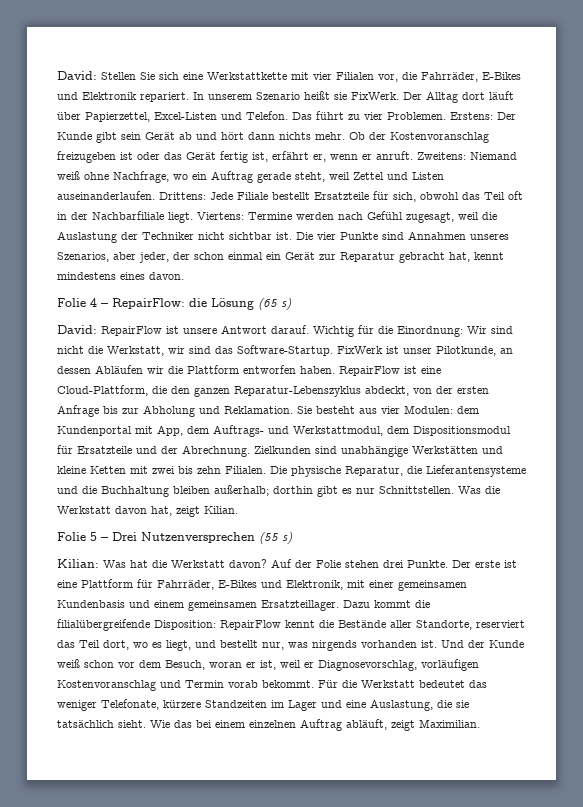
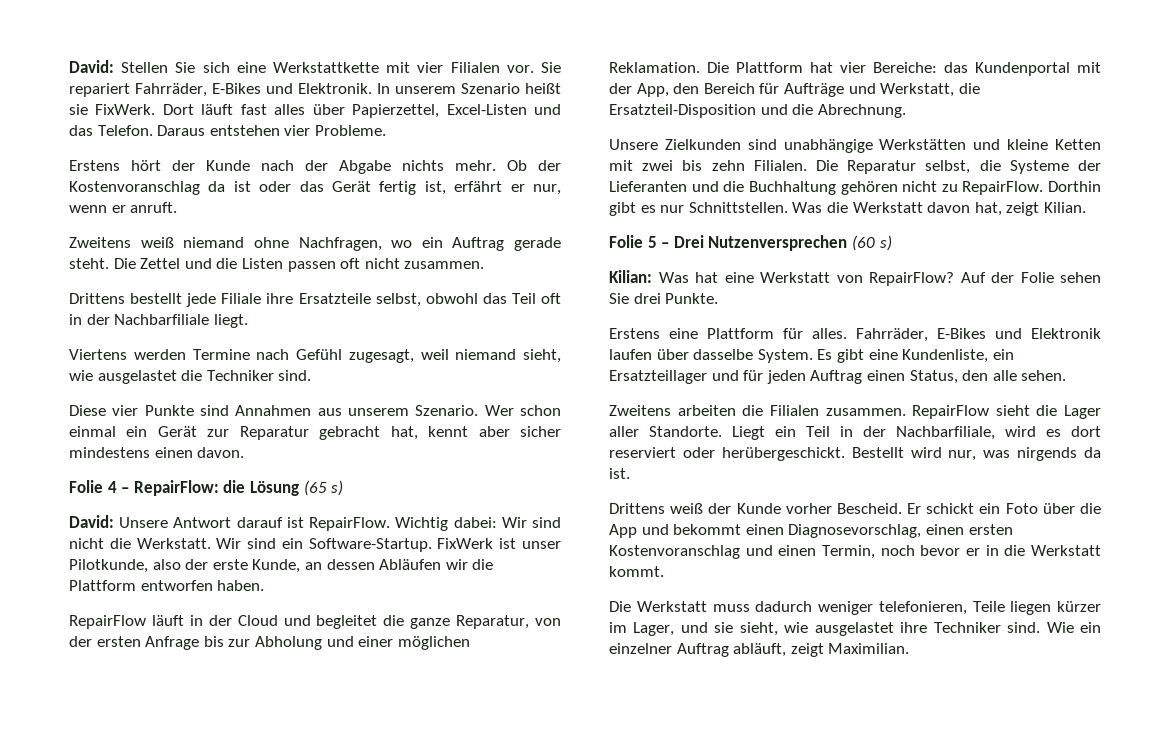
[378,72,521,82] [57,92,189,102] vor, die Fahrräder, E-Bikes und Elektronik repariert. -> [506,62,561,73] [69,83,372,97] vor. Sie repariert Fahrräder, E-Bikes und Elektronik.
[403,91,514,103] [57,111,516,122] [57,132,275,143] Der Alltag dort läuft über Papierzettel, Excel-Listen und Telefon. Das führt zu vier Problemen. Erstens: Der Kunde gibt sein Gerät ab und hört dann -> [162,104,562,118] [69,125,386,136] [69,160,391,174] Dort läuft fast alles über Papierzettel, Excel-Listen und das Telefon. Daraus entstehen vier Probleme. // Erstens hört der Kunde nach der Abgabe
[57,151,116,163] freizugeben -> [208,181,226,192] da
[313,154,326,162] er, -> [510,184,561,195] er nur,
[417,152,517,160] [57,171,444,183] [57,191,416,202] Zweitens: Niemand weiß ohne Nachfrage, wo ein Auftrag gerade steht, weil Zettel und Listen auseinanderlaufen. Drittens: Jede Filiale bestellt Ersatzteile für sich, -> [69,237,561,251] [69,258,485,272] [69,293,421,307] // Zweitens weiß niemand ohne Nachfragen, wo ein Auftrag gerade steht. Die Zettel und die Listen passen oft nicht zusammen. // Drittens bestellt jede Filiale ihre Ersatzteile selbst,
[197,212,334,220] Viertens: Termine werden -> [69,349,250,360] // Viertens werden Termine
[482,212,497,220] [57,231,509,243] [57,252,190,263] die Auslastung der Techniker nicht sichtbar ist. Die vier Punkte sind Annahmen unseres Szenarios, aber jeder, der -> [455,349,561,363] [69,370,312,384] [69,405,514,416] niemand sieht, wie ausgelastet die Techniker sind. // Diese vier Punkte sind Annahmen aus unserem Szenario. Wer
[57,272,145,280] mindestens eines -> [478,426,561,437] [69,447,193,458] aber sicher mindestens einen
[101,325,513,337] [57,346,233,356] RepairFlow ist unsere Antwort darauf. Wichtig für die Einordnung: Wir sind nicht die Werkstatt, wir sind das -> [119,517,561,531] [69,538,303,549] Unsere Antwort darauf ist RepairFlow. Wichtig dabei: Wir sind nicht die Werkstatt. Wir sind ein
(496, 351) none -> [152,559,301,573] also der erste Kunde,
[339,366,441,376] [57,385,409,397] RepairFlow ist eine Cloud-Plattform, die den ganzen Reparatur-Lebenszyklus abdeckt, -> [69,615,530,629] // RepairFlow läuft in der Cloud und begleitet die ganze Reparatur,
[224,405,479,414] [57,425,511,437] [57,445,178,454] Reklamation. Sie besteht aus vier Modulen: dem Kundenportal mit App, dem Auftrags- und Werkstattmodul, dem Dispositionsmodul für Ersatzteile und der -> [358,636,470,650] [609,62,1101,76] [609,83,980,97] [609,104,814,118] einer möglichen Reklamation. Die Plattform hat vier Bereiche: das Kundenportal mit der App, den Bereich für Aufträge und Werkstatt, die Ersatzteil-Disposition und die
(250, 451) none -> [609,139,658,150] // Unsere
[291,465,526,477] [57,485,313,497] physische Reparatur, die Lieferantensysteme und die Buchhaltung bleiben außerhalb; dorthin -> [847,160,1101,174] [609,181,1101,195] Reparatur selbst, die Systeme der Lieferanten und die Buchhaltung gehören nicht zu RepairFlow. Dorthin
[259,532,279,544] (55 -> [851,235,875,251] (60
[152,559,267,568] die Werkstatt davon? -> [724,272,954,286] eine Werkstatt von RepairFlow?
[345,560,379,568] stehen -> [1060,272,1101,283] [609,293,629,304] sehen Sie
[452,560,517,568] Der erste ist -> [609,328,660,339] // Erstens
[157,580,467,591] [57,600,430,611] [57,619,525,631] [57,640,258,651] Fahrräder, E-Bikes und Elektronik, mit einer gemeinsamen Kundenbasis und einem gemeinsamen Ersatzteillager. Dazu kommt die filialübergreifende Disposition: RepairFlow kennt die Bestände aller Standorte, reserviert das Teil dort, wo es liegt, und bestellt -> [812,328,1101,342] [609,349,1014,363] [609,370,1067,384] [609,405,1101,419] [609,426,1101,440] [609,447,942,461] alles. Fahrräder, E-Bikes und Elektronik laufen über dasselbe System. Es gibt eine Kundenliste, ein Ersatzteillager und für jeden Auftrag einen Status, den alle sehen. // Zweitens arbeiten die Filialen zusammen. RepairFlow sieht die Lager aller Standorte. Liegt ein Teil in der Nachbarfiliale, wird es dort reserviert oder herübergeschickt. Bestellt wird
[361,640,524,648] [57,659,479,671] [57,680,487,691] [57,699,469,711] [57,720,296,728] vorhanden ist. Und der Kunde weiß schon vor dem Besuch, woran er ist, weil er Diagnosevorschlag, vorläufigen Kostenvoranschlag und Termin vorab bekommt. Für die Werkstatt bedeutet das weniger Telefonate, kürzere Standzeiten im Lager und eine Auslastung, die sie tatsächlich sieht. Wie das bei einem einzelnen -> [1084,447,1101,458] [609,468,630,479] [609,503,1101,514] [609,524,1013,538] [609,545,1101,559] [609,566,664,577] [609,601,1101,615] [609,622,1101,636] [609,643,672,654] da ist. // Drittens weiß der Kunde vorher Bescheid. Er schickt ein Foto über die App und bekommt einen Diagnosevorschlag, einen ersten Kostenvoranschlag und einen Termin, noch bevor er in die Werkstatt kommt. // Die Werkstatt muss dadurch weniger telefonieren, Teile liegen kürzer im Lager, und sie sieht, wie ausgelastet ihre Techniker sind. Wie ein einzelner

